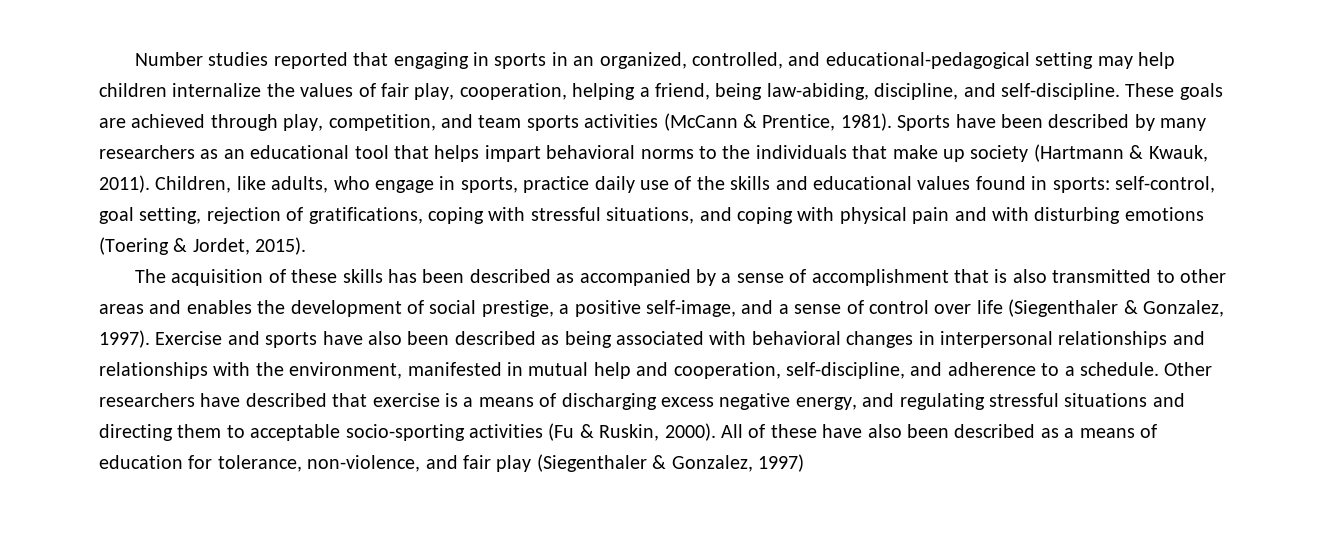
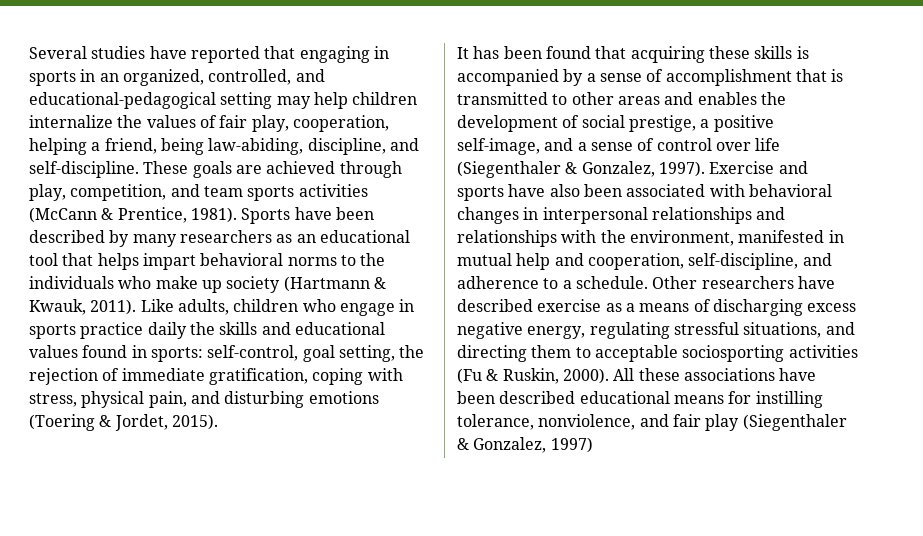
[134,52,269,66] Number studies -> [29,46,187,59] Several studies have
[852,145,888,159] that -> [118,276,152,289] who
[155,176,329,193] Children, like adults, -> [140,299,299,315] Like adults, children
[460,177,518,193] sports, -> [29,324,76,339] sports
[639,176,692,190] use of -> (187, 330) none
(202, 215) none -> [399,345,425,358] the
[308,207,1029,224] gratifications, coping with stressful situations, and coping with physical pain and with -> [121,368,403,385] [29,391,220,408] immediate gratification, coping with stress, physical pain, and
[134,269,575,286] The acquisition of these skills has been described as -> [457,46,809,63] It has been found that acquiring these skills is
[1012,269,1047,283] also -> (844, 75) none
[454,331,612,348] described as being -> (622, 190) none
[332,393,458,407] that exercise is -> [537,299,622,312] exercise as
[862,393,895,407] and -> (586, 332) none
[1064,393,1148,407] situations -> [743,322,822,338] situations,
[345,424,465,441] socio-sporting -> [682,345,785,362] sociosporting
[748,424,1157,438] [99,455,421,472] of these have also been described as a means of education for tolerance, non-violence, -> [638,368,817,381] [457,391,823,408] [457,414,636,430] these associations have been described educational means for instilling tolerance, nonviolence,

